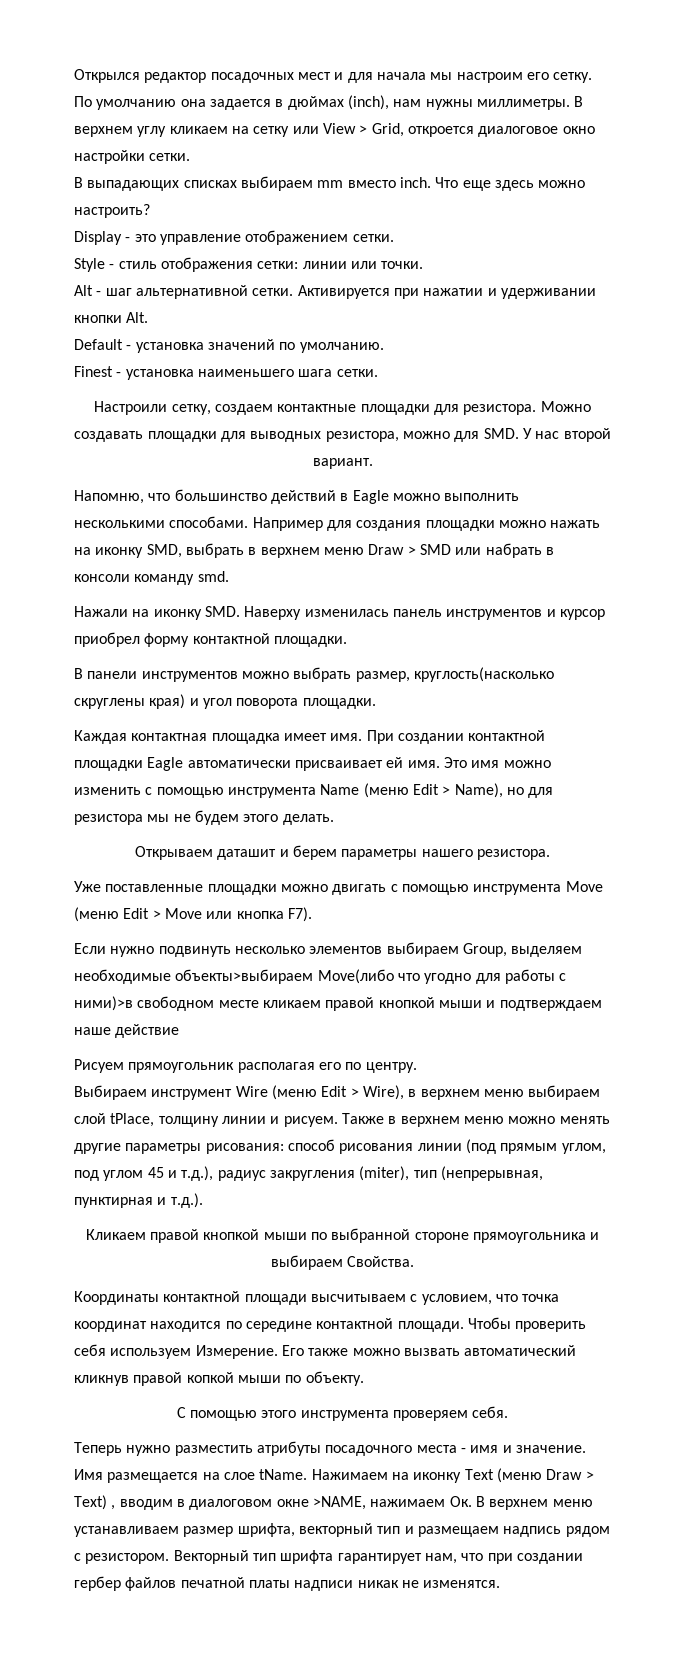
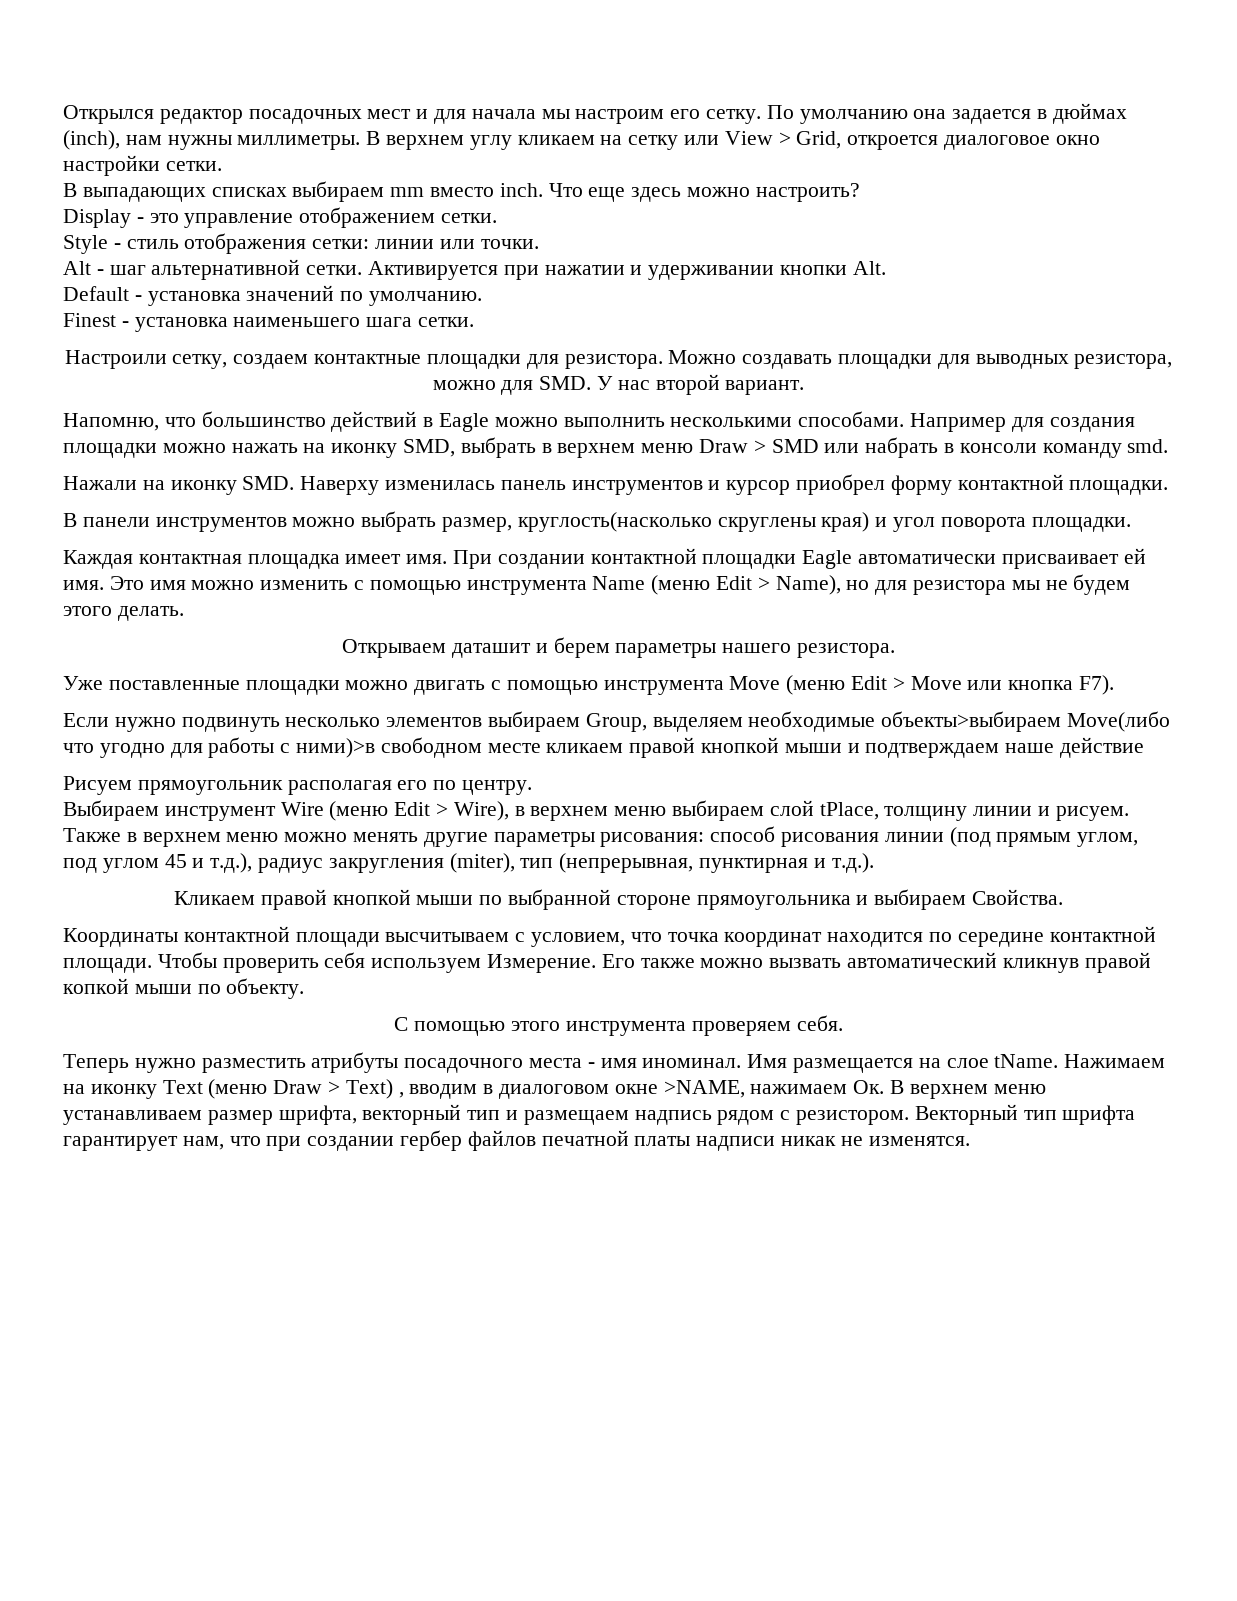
[502,1445,586,1453] и значение. -> [642,1058,742,1068] иноминал.

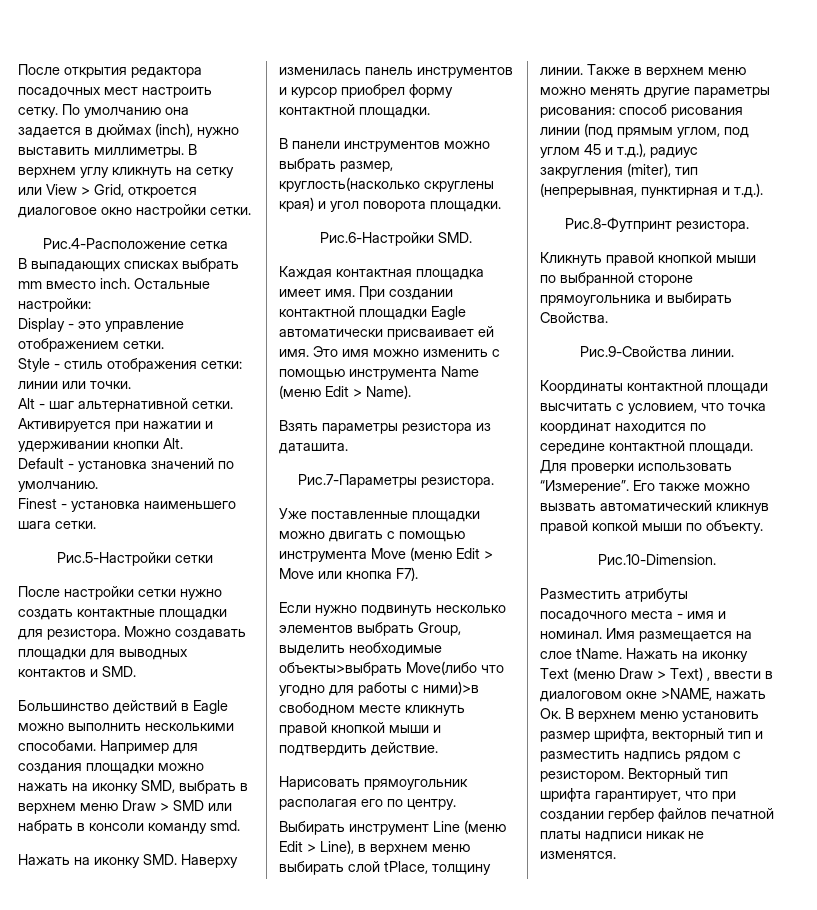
[63,105,701,124] Открылся редактор посадочных мест и для начала мы настроим его -> [18,64,202,78] [18,87,212,98] После открытия редактора посадочных мест настроить
[125,135,232,150] нам нужны -> [197,127,239,138] [18,147,90,155] нужно выставить
[517,135,595,145] кликаем -> [112,167,172,178] кликнуть
(222, 166) none -> [42,238,228,249] // Рис.4-Расположение сетка
[292,181,385,202] выбираем -> [182,258,239,272] выбрать
[548,183,860,202] Что еще здесь можно настроить? -> [134,278,210,289] [18,298,91,312] Остальные настройки:
[64,350,309,369] Настроили сетку, создаем -> [57,552,213,566] [18,586,222,600] [18,609,73,620] Рис.5-Настройки сетки // После настройки сетки нужно создать
[1074,354,1173,369] [432,374,805,395] [63,411,326,431] резистора, можно для SMD. У нас второй вариант. // Напомню, что большинство -> [18,666,136,677] [18,700,109,711] контактов и SMD. // Большинство
[63,476,137,490] Нажали -> [18,854,70,865] Нажать
(1131, 524) none -> [320,232,472,246] // Рис.6-Настройки SMD.
[775,574,1131,595] [63,606,184,621] [342,637,792,658] Name), но для резистора мы не будем этого делать. // Открываем даташит и берем параметры нашего -> [366,385,411,399] [279,420,491,434] [279,443,348,454] [298,474,417,488] Name). // Взять параметры резистора из даташита. // Рис.7-Параметры
[488,711,1062,732] выбираем Group, выделяем необходимые объекты>выбираем -> [357,622,461,636] [279,642,442,656] [279,662,402,676] выбрать Group, выделить необходимые объекты>выбрать
[546,743,624,753] кликаем -> [405,705,465,716] кликнуть
[865,737,1145,758] [63,776,132,795] подтверждаем наше действие // Рисуем -> [279,742,438,756] [279,776,360,790] подтвердить действие. // Нарисовать
[63,800,765,821] Выбираем инструмент Wire (меню Edit > Wire), в верхнем меню выбираем -> [279,820,506,835] [279,840,470,855] [279,861,344,875] Выбирать инструмент Line (меню Edit > Line), в верхнем меню выбирать
[973,806,1129,821] линии и рисуем. -> [540,67,583,75] линии.
[173,891,255,905] Кликаем -> [565,217,749,232] [540,252,602,266] Рис.8-Футпринт резистора. // Кликнуть
[874,889,967,910] выбираем -> [667,292,732,306] выбирать
(1064, 897) none -> [580,346,734,357] // Рис.9-Свойства линии.
[385,932,510,942] высчитываем -> [540,403,612,411] высчитать
[157,952,597,973] Чтобы проверить себя используем Измерение. -> [540,460,732,474] [540,480,629,494] Для проверки использовать “Измерение”.
[394,1015,843,1036] [63,1054,306,1073] С помощью этого инструмента проверяем себя. // Теперь нужно разместить -> [598,554,716,565] [540,588,621,599] Рис.10-Dimension. // Разместить
[642,1058,742,1068] иноминал. -> [718,611,726,619] [540,631,602,639] и номинал.
[1064,1054,1166,1068] Нажимаем -> [626,648,678,659] Нажать
[409,1084,478,1099] вводим -> [714,671,761,679] ввести
[750,1084,848,1094] нажимаем -> [716,691,766,699] нажать
[63,1110,202,1125] устанавливаем -> [682,711,759,722] установить
[523,1110,629,1125] размещаем -> [540,751,620,762] разместить
[63,1136,224,1151] гарантирует нам, -> [595,791,681,802] гарантирует,

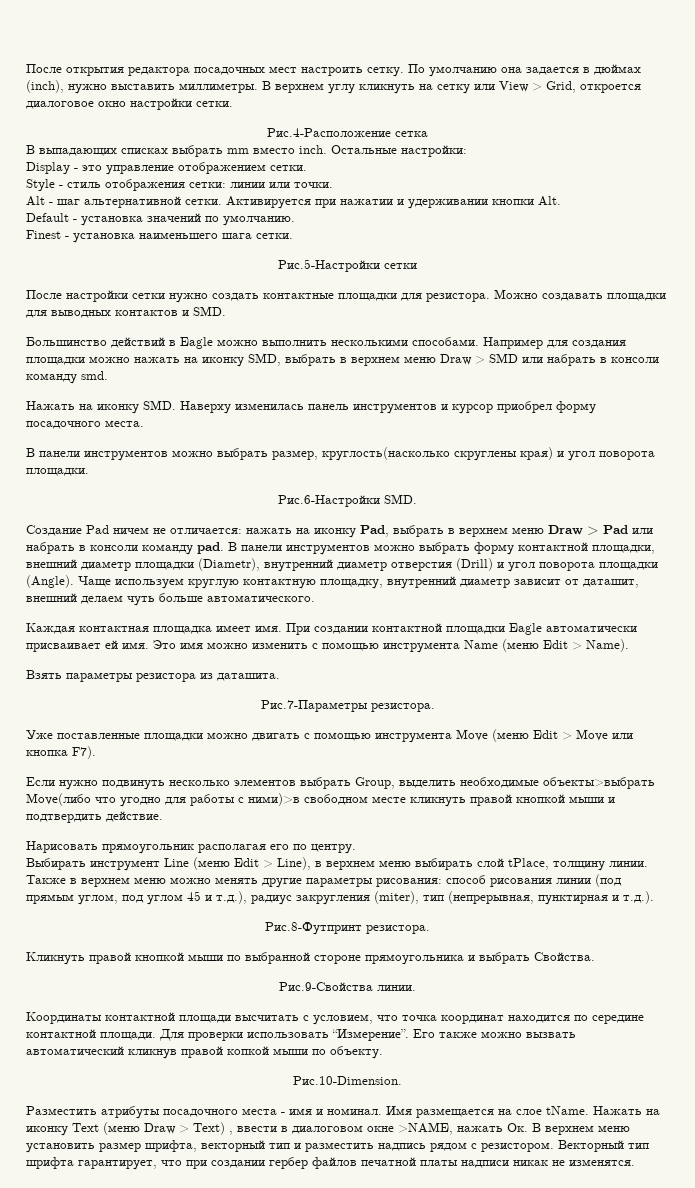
[279,104,430,118] контактной площадки. -> [26,420,144,429] посадочного места.
(472, 237) none -> [26,525,653,538] [26,542,655,555] [26,558,658,572] [26,575,639,589] [26,593,315,606] // Создание Pad ничем не отличается: нажать на иконку Pad, выбрать в верхнем меню Draw > Pad или набрать в консоли команду pad. В панели инструментов можно выбрать форму контактной площадки, внешний диаметр площадки (Diametr), внутренний диаметр отверстия (Drill) и угол поворота площадки (Angle). Чаще используем круглую контактную площадку, внутренний диаметр зависит от даташит, внешний делаем чуть больше автоматического.
[667,292,732,306] выбирать -> [479,952,530,964] выбрать

